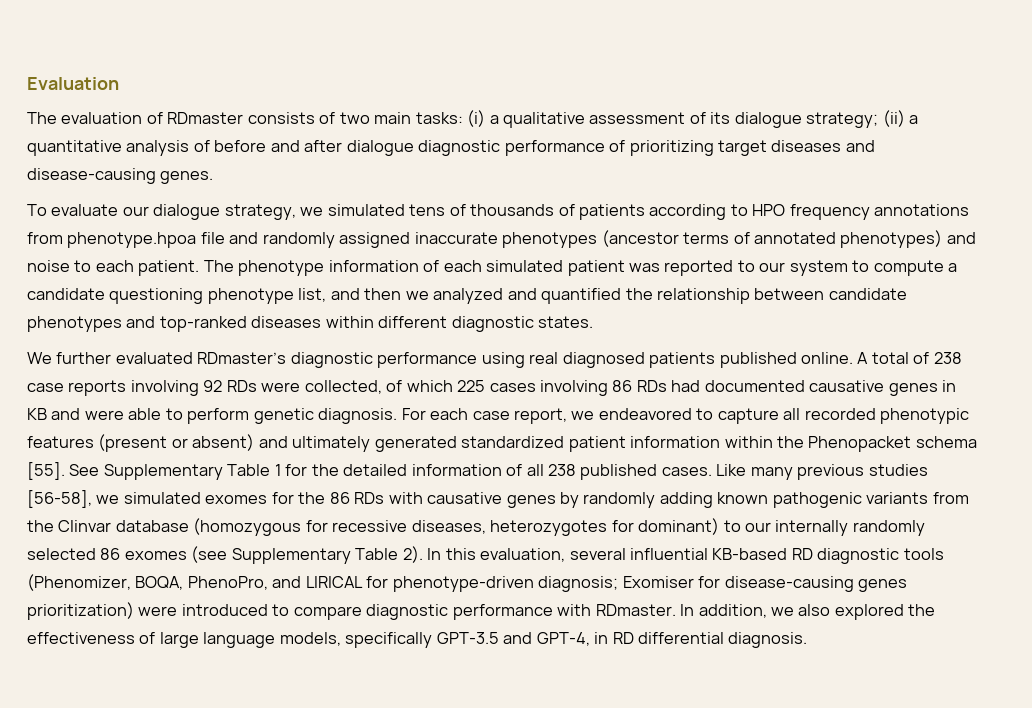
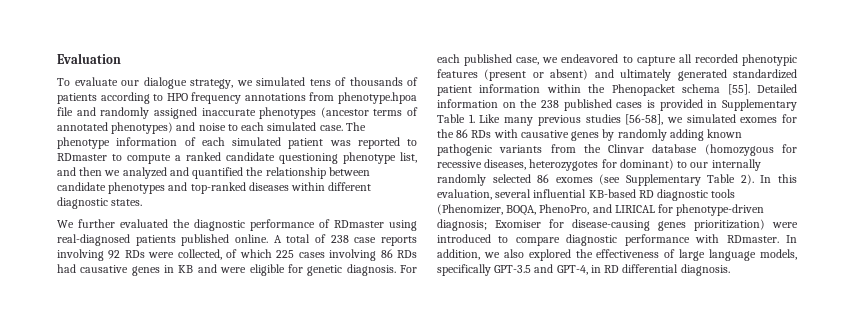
[27,110,919,128] [27,140,875,156] [27,168,214,184] // The evaluation of RDmaster consists of two main tasks: (i) a qualitative assessment of its dialogue strategy; (ii) a quantitative analysis of before and after dialogue diagnostic performance of prioritizing target diseases and disease-causing genes. -> (121, 58) none
[138,260,200,276] patient. -> [267,122,343,131] simulated case.
[759,260,848,276] our system -> [57,153,107,161] RDmaster
(958, 267) none -> [186,152,221,161] ranked
[197,352,645,368] RDmaster’s diagnostic performance using real diagnosed -> [173,219,417,231] [57,234,130,246] the diagnostic performance of RDmaster using real-diagnosed
[704,380,805,392] documented -> (76, 268) none
[128,408,250,424] able to perform -> [249,264,303,276] eligible for
[472,408,568,424] case report, -> [464,54,540,66] published case,
[69,464,712,480] See Supplementary Table 1 for the detailed information of all 238 published cases. -> [757,84,797,93] [437,99,797,111] [437,114,475,123] Detailed information on the 238 published cases is provided in Supplementary Table 1.

